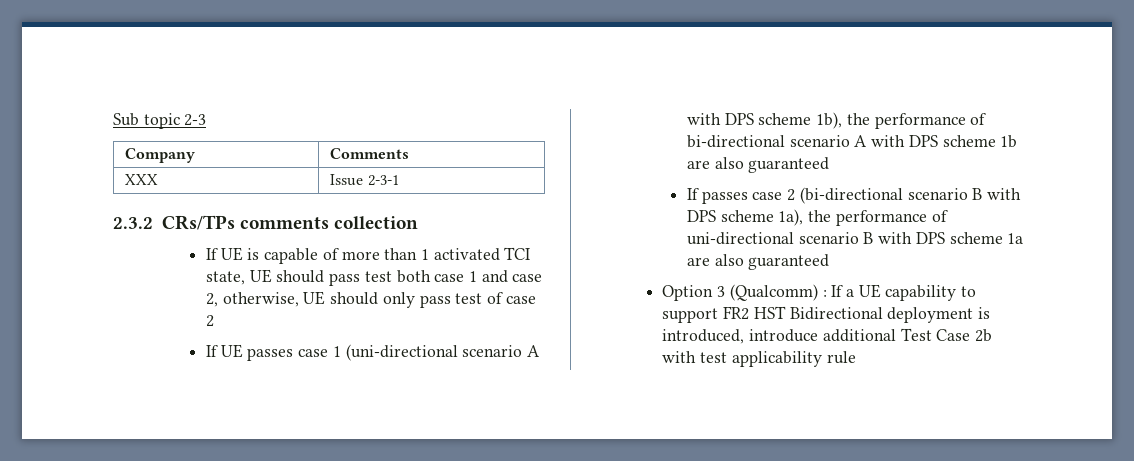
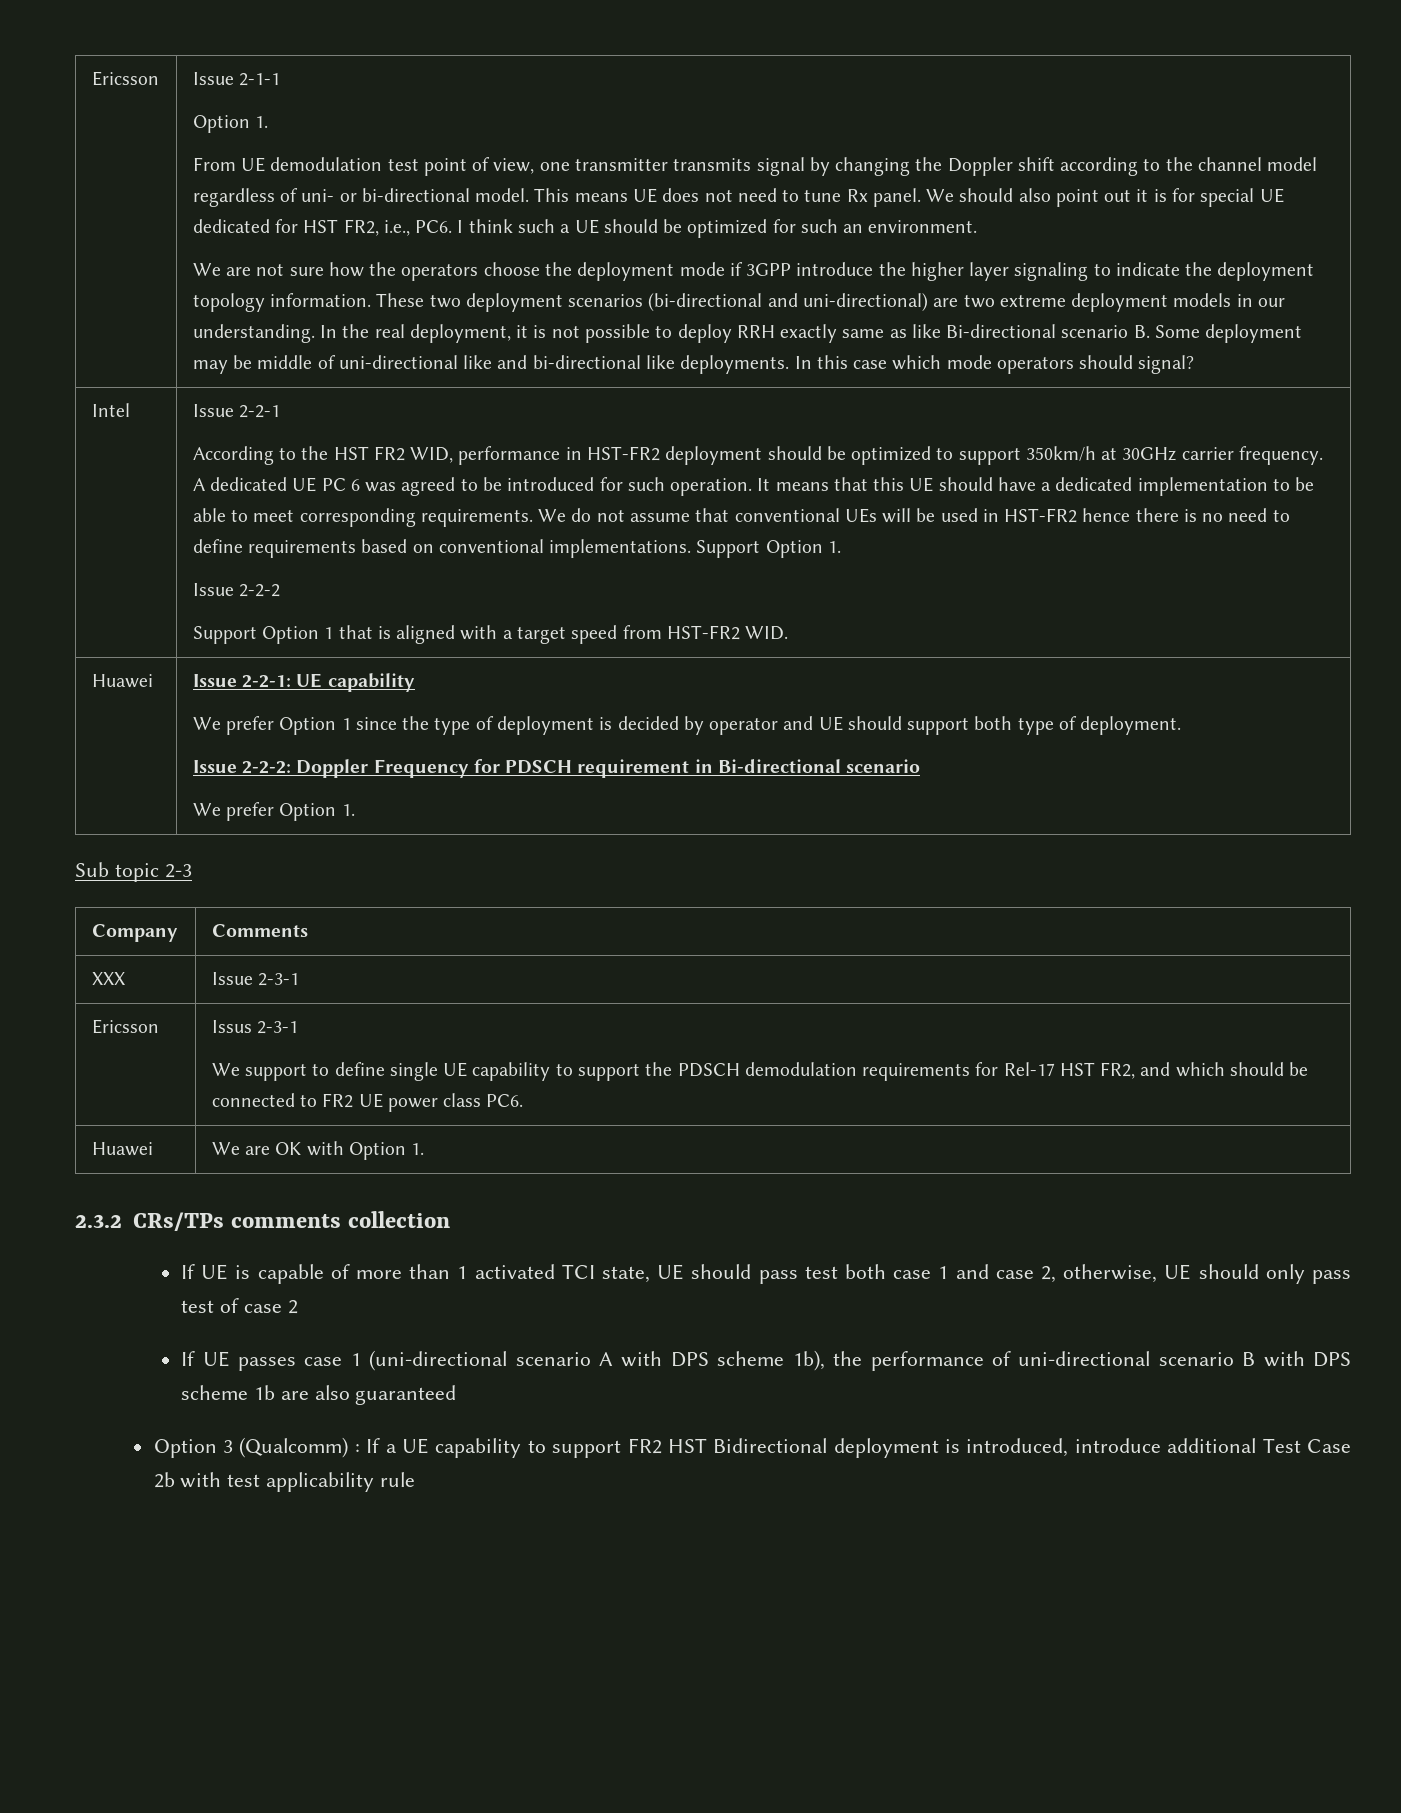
(113, 119) none -> [91,71,159,86] [192,72,281,86] [192,115,269,133] [192,157,1318,176] [192,188,1284,207] [192,219,978,238] [192,262,1315,281] [192,293,1285,312] [192,324,1303,343] [192,355,1195,374] [91,403,130,417] [192,404,281,418] [192,446,1323,465] [192,477,1315,496] [192,508,1290,527] [192,539,842,558] [192,583,281,597] [192,625,789,644] [91,674,153,688] [192,673,415,692] [192,716,1182,735] [192,759,921,778] [192,802,355,821] Ericsson | Issue 2-1-1 // Option 1. // From UE demodulation test point of view, one transmitter transmits signal by changing the Doppler shift according to the channel model regardless of uni- or bi-directional model. This means UE does not need to tune Rx panel. We should also point out it is for special UE dedicated for HST FR2, i.e., PC6. I think such a UE should be optimized for such an environment. // We are not sure how the operators choose the deployment mode if 3GPP introduce the higher layer signaling to indicate the deployment topology information. These two deployment scenarios (bi-directional and uni-directional) are two extreme deployment models in our understanding. In the real deployment, it is not possible to deploy RRH exactly same as like Bi-directional scenario B. Some deployment may be middle of uni-directional like and bi-directional like deployments. In this case which mode operators should signal? // Intel | Issue 2-2-1 // According to the HST FR2 WID, performance in HST-FR2 deployment should be optimized to support 350km/h at 30GHz carrier frequency. A dedicated UE PC 6 was agreed to be introduced for such operation. It means that this UE should have a dedicated implementation to be able to meet corresponding requirements. We do not assume that conventional UEs will be used in HST-FR2 hence there is no need to define requirements based on conventional implementations. Support Option 1. // Issue 2-2-2 // Support Option 1 that is aligned with a target speed from HST-FR2 WID. // Huawei | Issue 2-2-1: UE capability // We prefer Option 1 since the type of deployment is decided by operator and UE should support both type of deployment. // Issue 2-2-2: Doppler Frequency for PDSCH requirement in Bi-directional scenario // We prefer Option 1. //
(399, 180) none -> [91,1019,159,1034] [211,1020,299,1034] [211,1062,1309,1081] [211,1093,524,1112] [91,1142,153,1156] [211,1141,425,1160] // Ericsson | Issus 2-3-1 // We support to define single UE capability to support the PDSCH demodulation requirements for Rel-17 HST FR2, and which should be connected to FR2 UE power class PC6. // Huawei | We are OK with Option 1.
[686,135,1018,148] [686,157,830,173] [686,187,1021,204] [686,209,948,226] bi-directional scenario A with DPS scheme 1b are also guaranteed // If passes case 2 (bi-directional scenario B with DPS scheme 1a), the performance of -> (1011, 1358) none
[1007,233,1024,244] 1a -> [253,1385,275,1400] 1b

